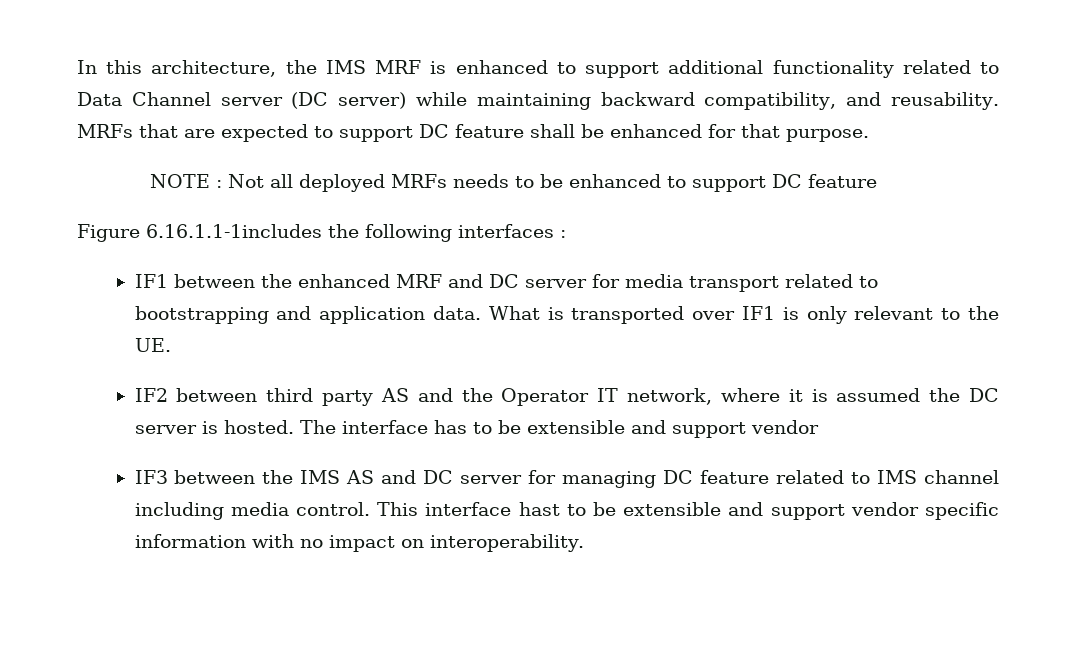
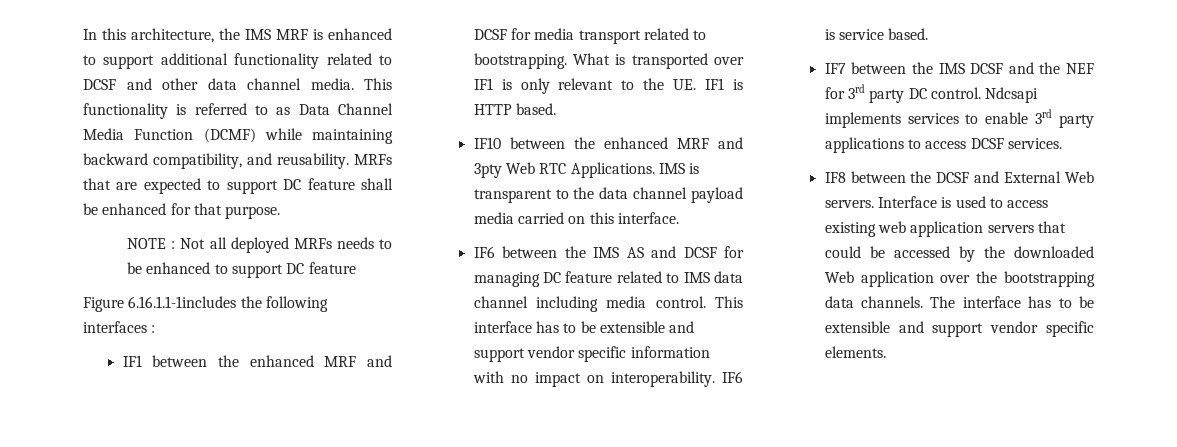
[77,92,407,109] Data Channel server (DC server) -> [83,78,392,90] [83,103,393,119] [83,128,256,143] DCSF and other data channel media. This functionality is referred to as Data Channel Media Function (DCMF)
[488,274,587,288] DC server -> [473,29,507,40] DCSF
[134,306,481,324] bootstrapping and application data. -> [473,53,567,69] bootstrapping.
[134,388,1000,406] [134,420,819,438] [134,470,168,484] // IF2 between third party AS and the Operator IT network, where it is assumed the DC server is hosted. The interface has to be extensible and support vendor // IF3 -> [705,78,743,90] [473,103,556,115] [473,137,743,149] [473,162,700,178] [473,187,743,203] [473,212,679,224] [473,246,495,258] IF1 is HTTP based. // IF10 between the enhanced MRF and 3pty Web RTC Applications. IMS is transparent to the data channel payload media carried on this interface. // IF6
[423,470,523,484] DC server -> [683,247,717,258] DCSF
(918, 477) none -> [714,271,743,283] data
[518,502,560,516] hast -> [535,321,559,333] has
(585, 543) none -> [722,371,743,383] [824,28,929,40] [824,62,1094,74] [824,84,1039,103] [824,109,1094,128] [824,137,1062,153] [824,171,1094,183] [824,196,1049,208] [824,221,1066,237] [824,246,1094,262] [824,271,1095,287] [824,296,1094,308] [824,321,1094,337] [824,346,886,358] IF6 is service based. // IF7 between the IMS DCSF and the NEF for 3rd party DC control. Ndcsapi implements services to enable 3rd party applications to access DCSF services. // IF8 between the DCSF and External Web servers. Interface is used to access existing web application servers that could be accessed by the downloaded Web application over the bootstrapping data channels. The interface has to be extensible and support vendor specific elements.

